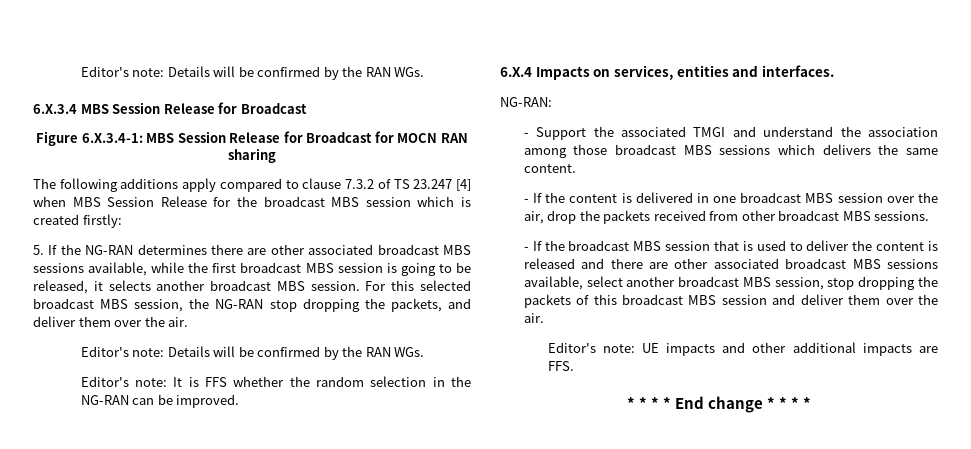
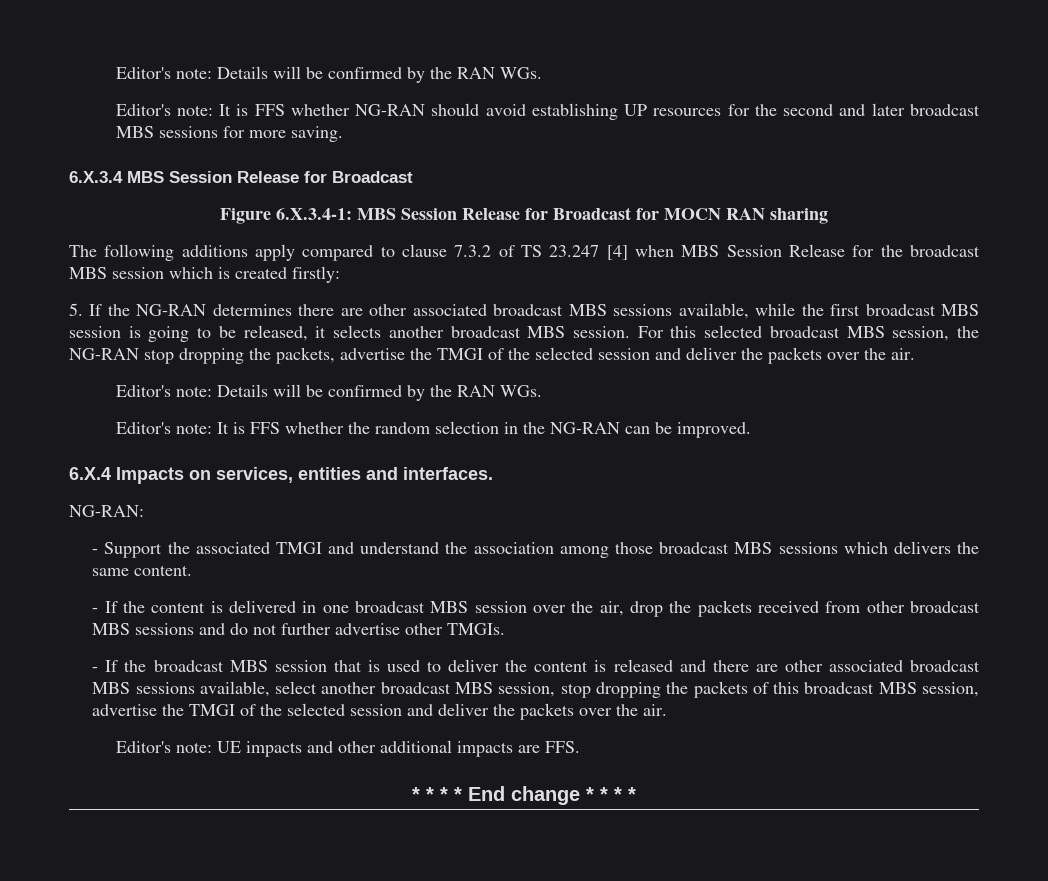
(425, 72) none -> [115,103,980,120] [115,126,343,142] // Editor's note: It is FFS whether NG-RAN should avoid establishing UP resources for the second and later broadcast MBS sessions for more saving.
[447,298,471,309] [33,316,111,327] and deliver them -> [340,347,822,364] advertise the TMGI of the selected session and deliver the packets
[874,211,930,221] sessions. -> [135,623,506,635] sessions and do not further advertise other TMGIs.
[721,294,881,305] session and deliver them -> [922,682,979,697] [92,703,575,720] session, advertise the TMGI of the selected session and deliver the packets

